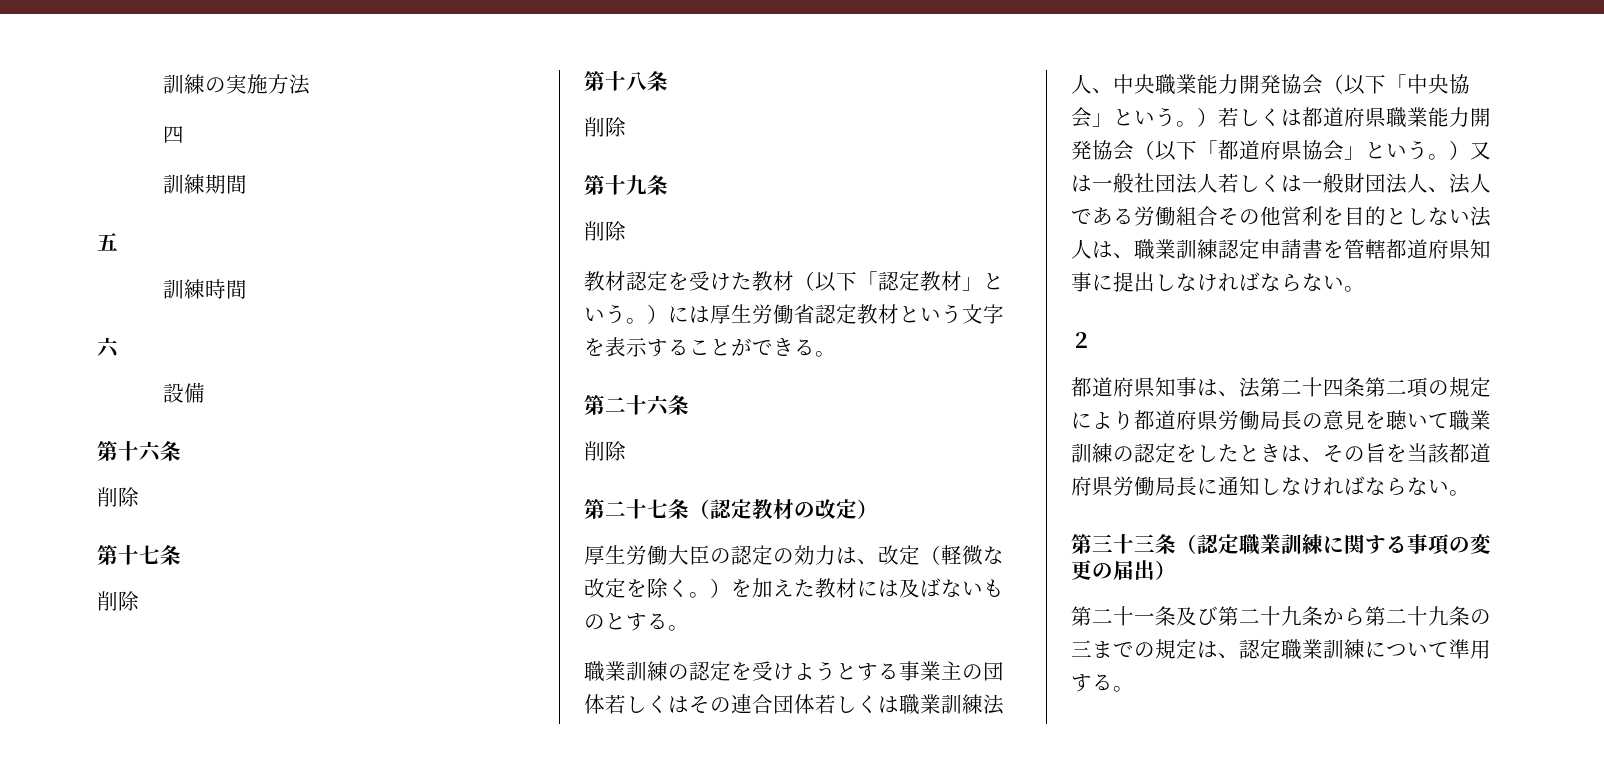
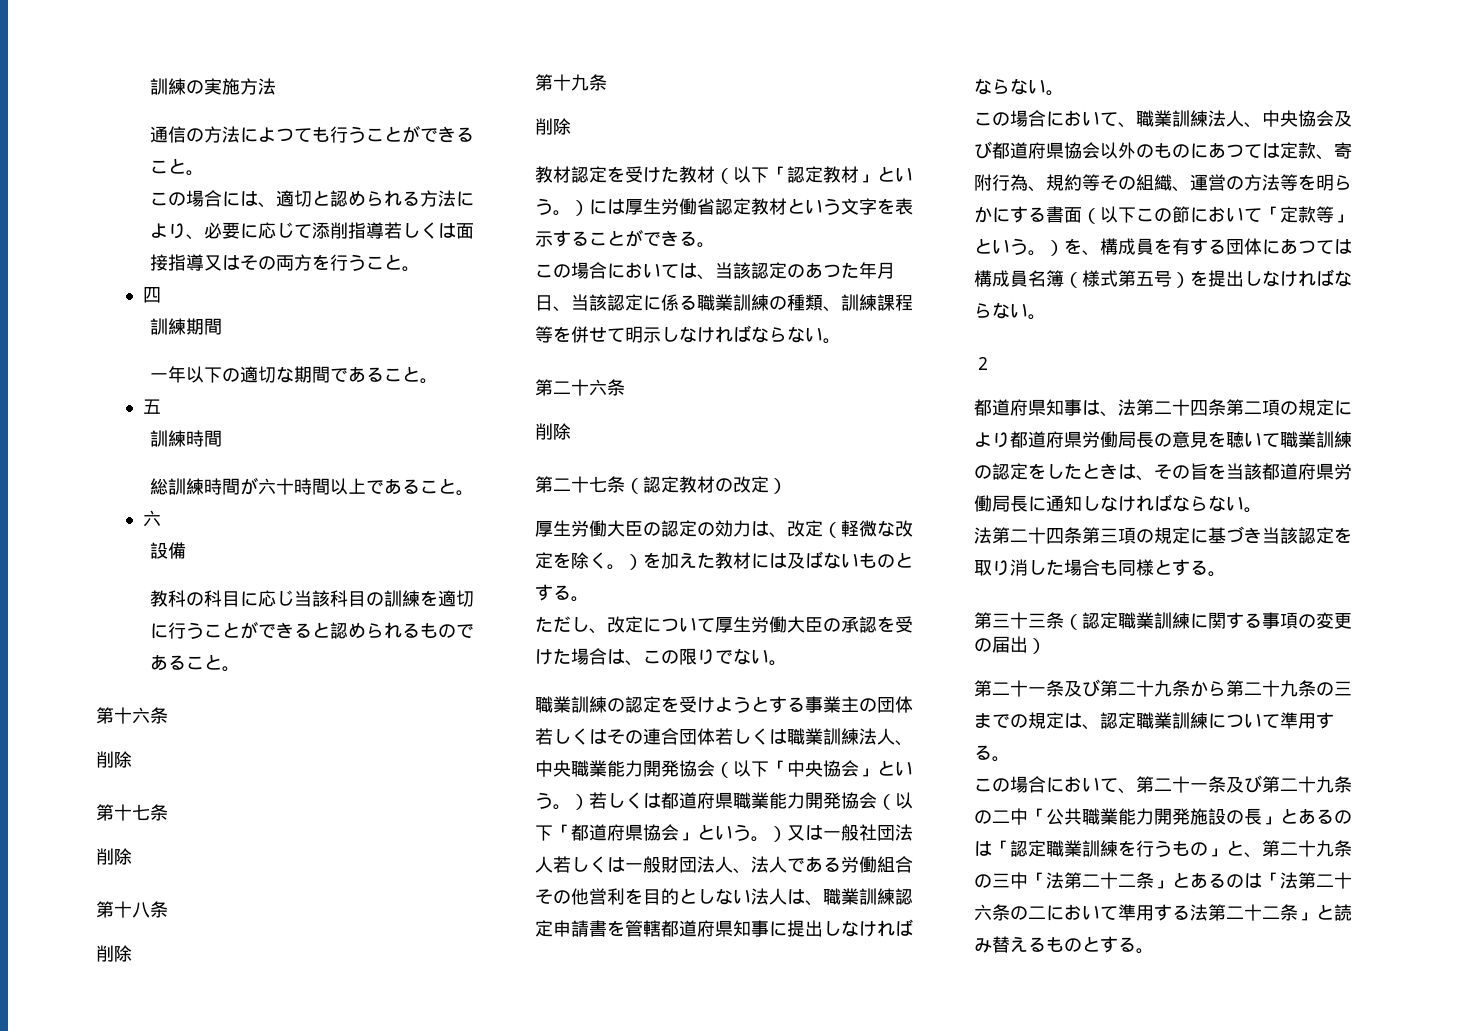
[162,126,184,143] [162,174,247,194] [97,233,118,251] [162,279,247,299] [97,337,119,358] [162,382,205,403] 四 // 訓練期間 // 五 // 訓練時間 // 六 // 設備 -> [149,125,474,143] [149,158,204,176] [149,190,474,208] [149,222,474,240] [149,254,420,272] [142,287,161,303] [149,318,222,335] [149,366,438,384] [142,399,161,414] [149,430,222,447] [149,477,474,496] [142,510,161,527] [149,542,186,559] [149,590,474,607] [149,621,474,639] [149,654,240,672] 通信の方法によつても行うことができること。 // この場合には、適切と認められる方法により、必要に応じて添削指導若しくは面接指導又はその両方を行うこと。 // 四 // 訓練期間 // 一年以下の適切な期間であること。 // 五 // 訓練時間 // 総訓練時間が六十時間以上であること。 // 六 // 設備 // 教科の科目に応じ当該科目の訓練を適切に行うことができると認められるものであること。
(836, 354) none -> [535,262,895,280] [535,294,913,312] [535,325,841,344] // この場合においては、当該認定のあつた年月日、当該認定に係る職業訓練の種類、訓練課程等を併せて明示しなければならない。
(689, 628) none -> [535,616,913,634] [535,648,787,666] // ただし、改定について厚生労働大臣の承認を受けた場合は、この限りでない。
(1365, 289) none -> [974,110,1352,128] [974,141,1352,160] [974,174,1352,192] [974,206,1352,224] [974,238,1352,256] [974,269,1352,288] [974,302,1046,320] // この場合において、職業訓練法人、中央協会及び都道府県協会以外のものにあつては定款、寄附行為、規約等その組織、運営の方法等を明らかにする書面（以下この節において「定款等」という。）を、構成員を有する団体にあつては構成員名簿（様式第五号）を提出しなければならない。
(1470, 493) none -> [974,526,1352,544] [974,559,1226,577] // 法第二十四条第三項の規定に基づき当該認定を取り消した場合も同様とする。
(1134, 689) none -> [974,775,1352,794] [974,808,1352,825] [974,840,1352,858] [974,872,1352,889] [974,904,1352,921] [974,936,1154,954] // この場合において、第二十一条及び第二十九条の二中「公共職業能力開発施設の長」とあるのは「認定職業訓練を行うもの」と、第二十九条の三中「法第二十二条」とあるのは「法第二十六条の二において準用する法第二十二条」と読み替えるものとする。

